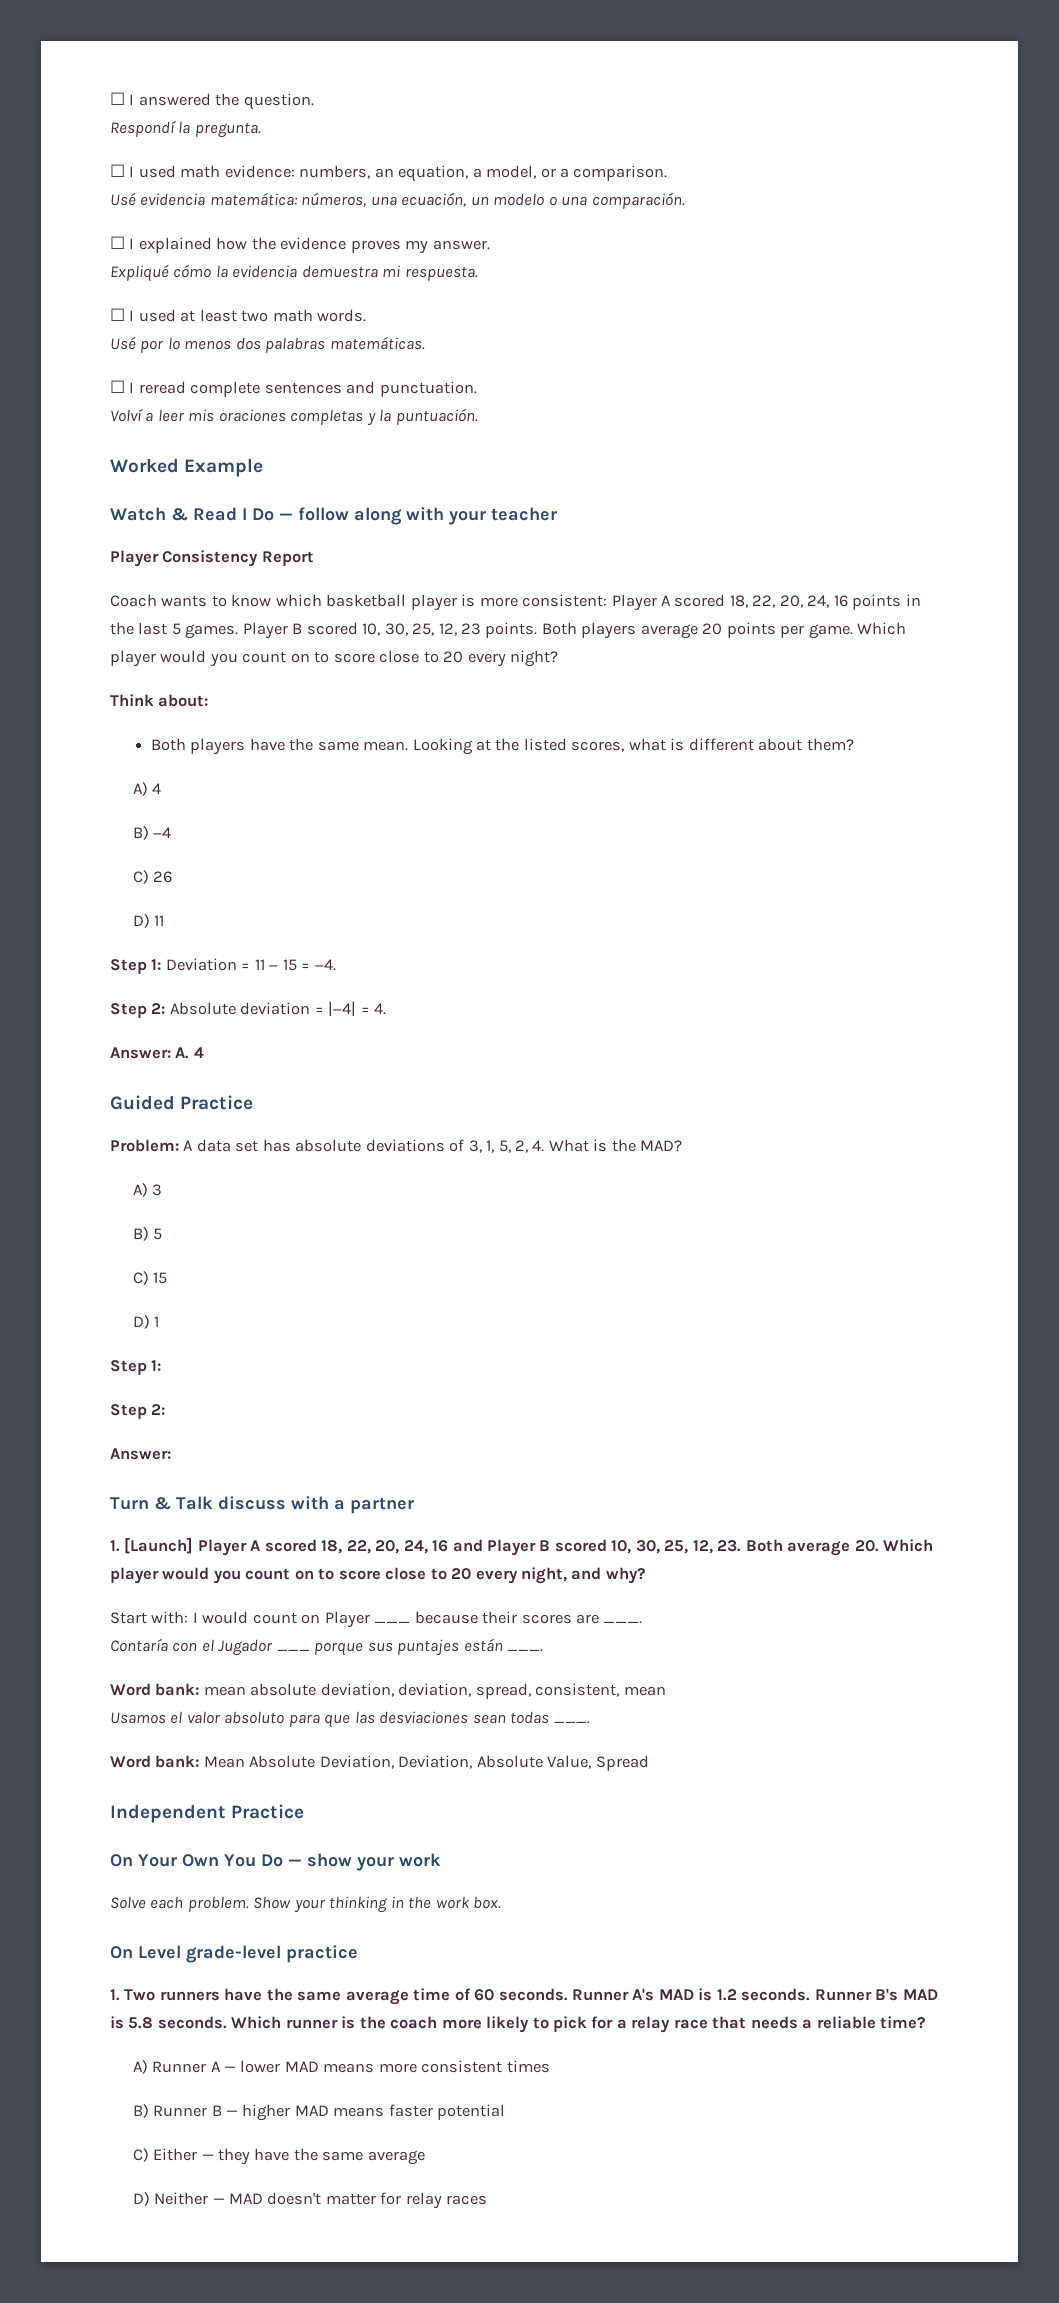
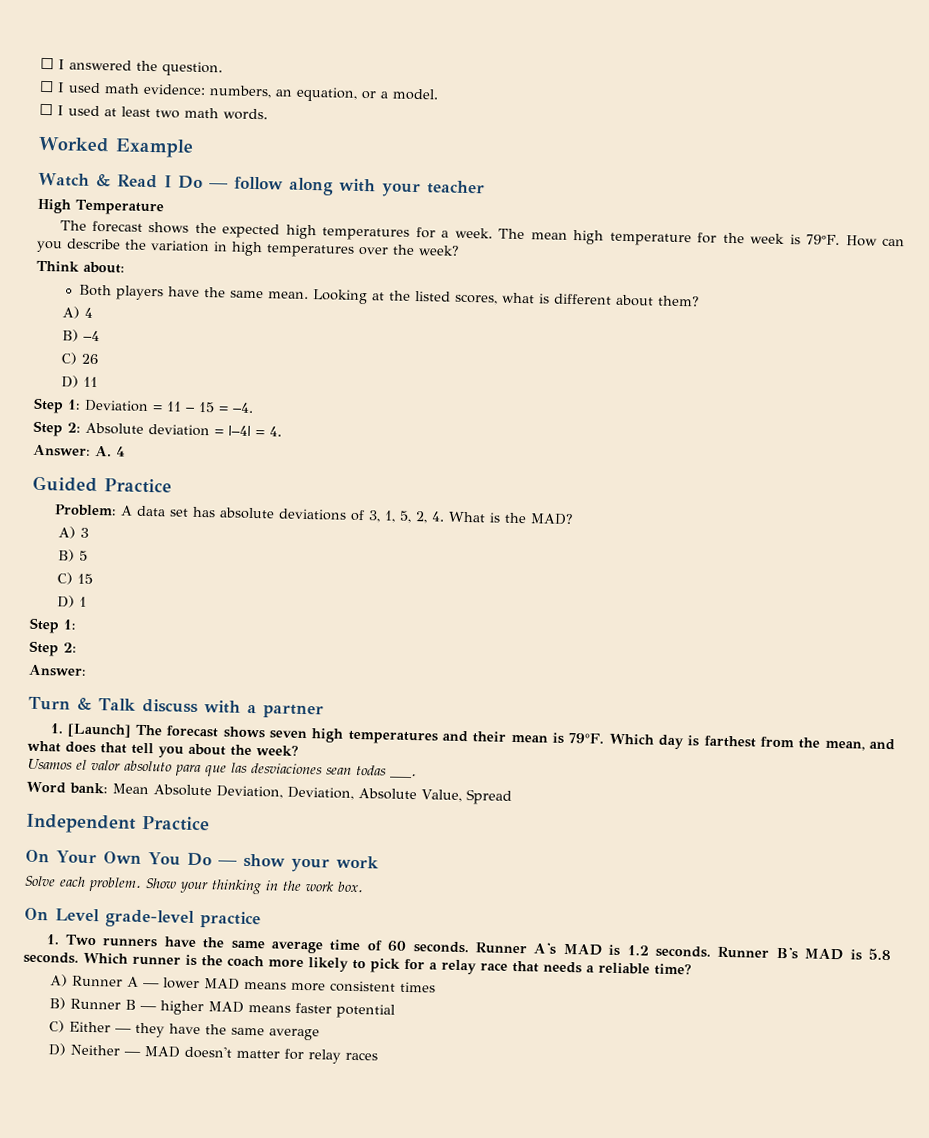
[110,120,261,138] // Respondí la pregunta. -> (223, 69) none
[472,165,668,181] [110,192,685,209] [110,236,490,254] [110,264,478,282] a model, or a comparison. // Usé evidencia matemática: números, una ecuación, un modelo o una comparación. // ☐ I explained how the evidence proves my answer. // Expliqué cómo la evidencia demuestra mi respuesta. -> [361,88,439,101] or a model.
[110,336,425,353] [110,380,477,397] [110,408,478,426] // Usé por lo menos dos palabras matemáticas. // ☐ I reread complete sentences and punctuation. // Volví a leer mis oraciones completas y la puntuación. -> (268, 114) none
[110,550,314,567] [110,594,921,611] [110,622,907,639] [110,650,559,667] Player Consistency Report // Coach wants to know which basketball player is more consistent: Player A scored 18, 22, 20, 24, 16 points in the last 5 games. Player B scored 10, 30, 25, 12, 23 points. Both players average 20 points per game. Which player would you count on to score close to 20 every night? -> [37,198,164,216] [59,220,905,247] [36,238,460,258] High Temperature // The forecast shows the expected high temperatures for a week. The mean high temperature for the week is 79°F. How can you describe the variation in high temperatures over the week?
[197,1539,934,1556] [110,1567,646,1584] [110,1611,643,1628] [110,1638,544,1656] [110,1683,666,1699] Player A scored 18, 22, 20, 24, 16 and Player B scored 10, 30, 25, 12, 23. Both average 20. Which player would you count on to score close to 20 every night, and why? // Start with: I would count on Player ___ because their scores are ___. // Contaría con el Jugador ___ porque sus puntajes están ___. // Word bank: mean absolute deviation, deviation, spread, consistent, mean -> [135,724,895,751] [27,740,299,758] The forecast shows seven high temperatures and their mean is 79°F. Which day is farthest from the mean, and what does that tell you about the week?

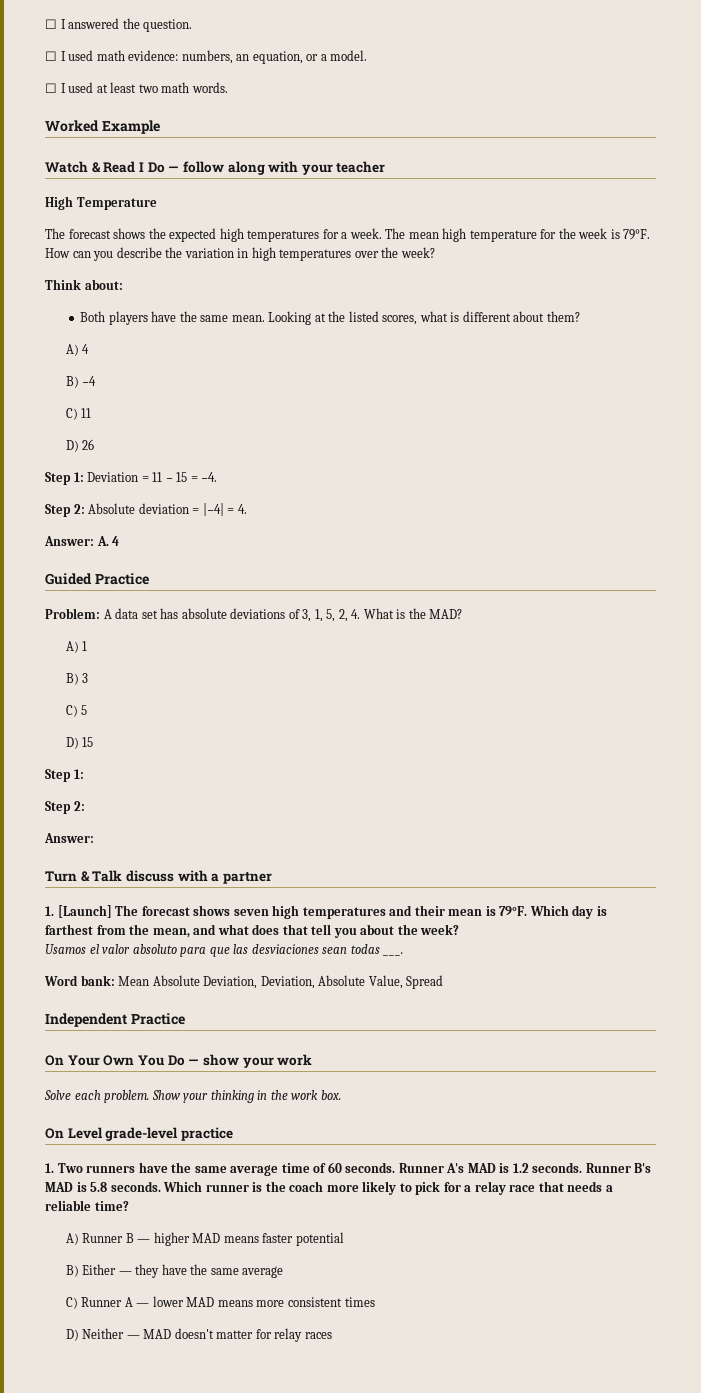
[81,353,99,365] [61,375,99,388] 26 // D) 11 -> [81,408,92,418] [65,439,95,452] 11 // D) 26
(77, 532) none -> [82,641,88,651] [65,673,79,685] 1 // B)
[58,549,76,562] B) -> [65,705,78,717] C)
[57,572,94,585] [57,595,88,608] C) 15 // D) 1 -> [65,737,94,749] D) 15
(124, 981) none -> [125,1232,344,1246] [65,1264,284,1278] [65,1297,123,1309] B — higher MAD means faster potential // B) Either — they have the same average // C) Runner
[49,997,396,1019] [49,1020,321,1041] // B) Runner B — higher MAD means faster potential // C) Either — they have the same average -> (375, 1302) none

